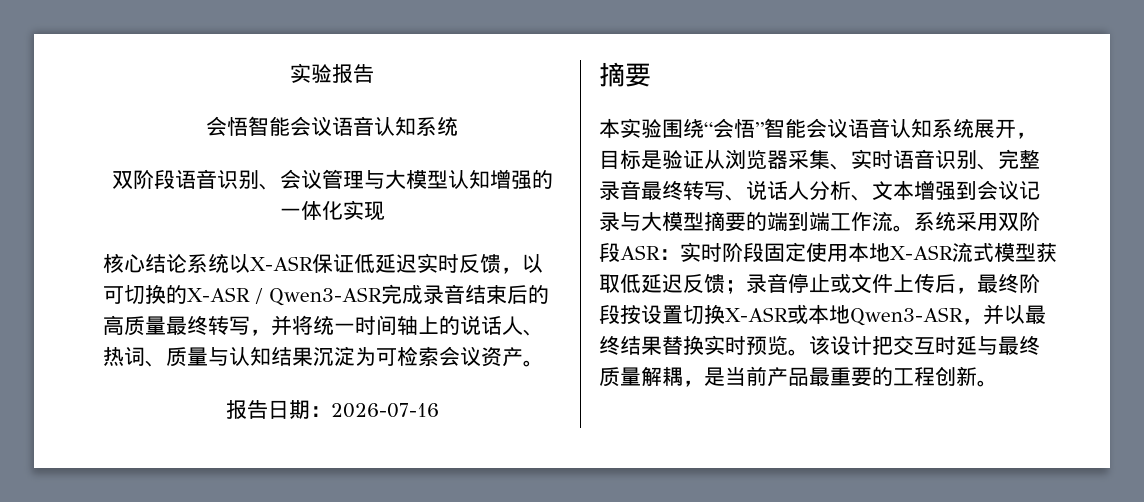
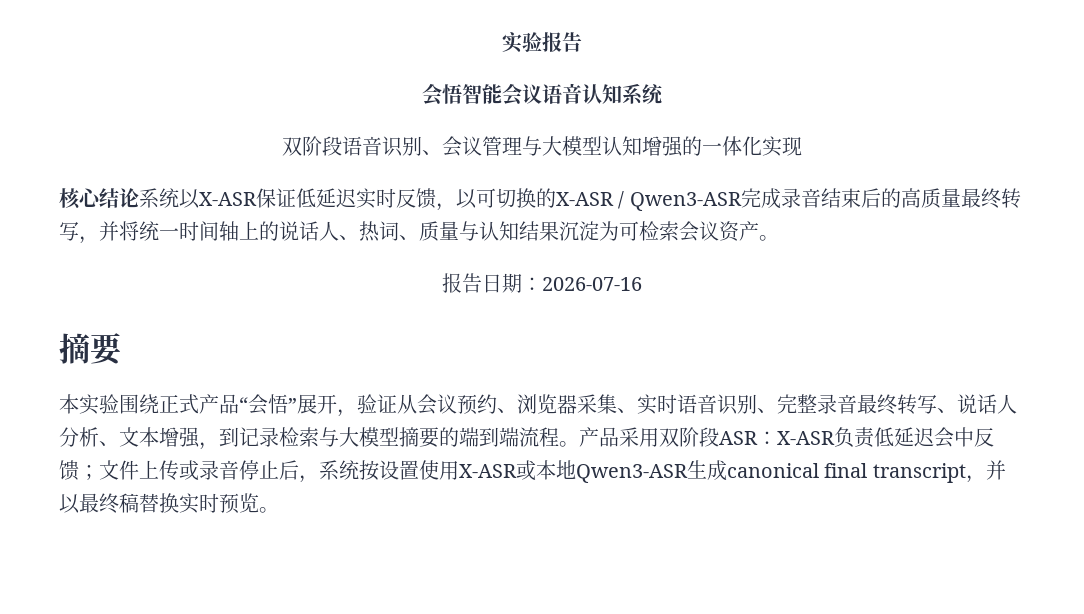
(704, 128) none -> [159,394,239,414] 正式产品
[764,118,1037,139] [599,149,725,170] 智能会议语音认知系统展开，目标是验证从 -> [297,394,517,417] 展开，验证从会议预约、
[956,180,1040,200] [599,212,620,231] 到会议记录 -> [199,427,319,450] ，到记录检索
[830,211,956,232] 工作流。系统 -> [519,427,619,447] 流程。产品
[680,242,1057,263] [599,273,1040,294] [599,304,963,326] 实时阶段固定使用本地X-ASR流式模型获取低延迟反馈；录音停止或文件上传后，最终阶段按设置切换X-ASR或本地Qwen3-ASR -> [777,427,994,448] [59,460,966,483] X-ASR负责低延迟会中反馈；文件上传或录音停止后，系统按设置使用X-ASR或本地Qwen3-ASR生成canonical final transcript
[620,336,662,355] 结果 -> [119,493,139,513] 稿
[809,335,1040,356] [599,366,998,387] 该设计把交互时延与最终质量解耦，是当前产品最重要的工程创新。 -> (279, 510) none

